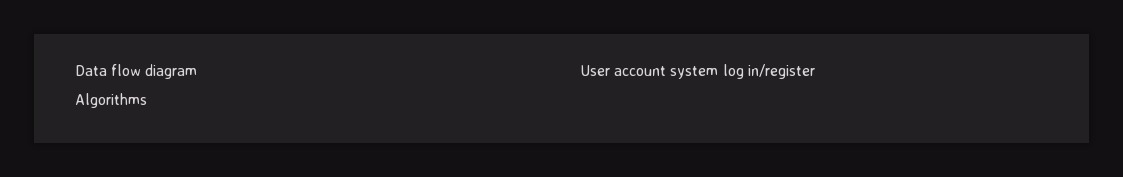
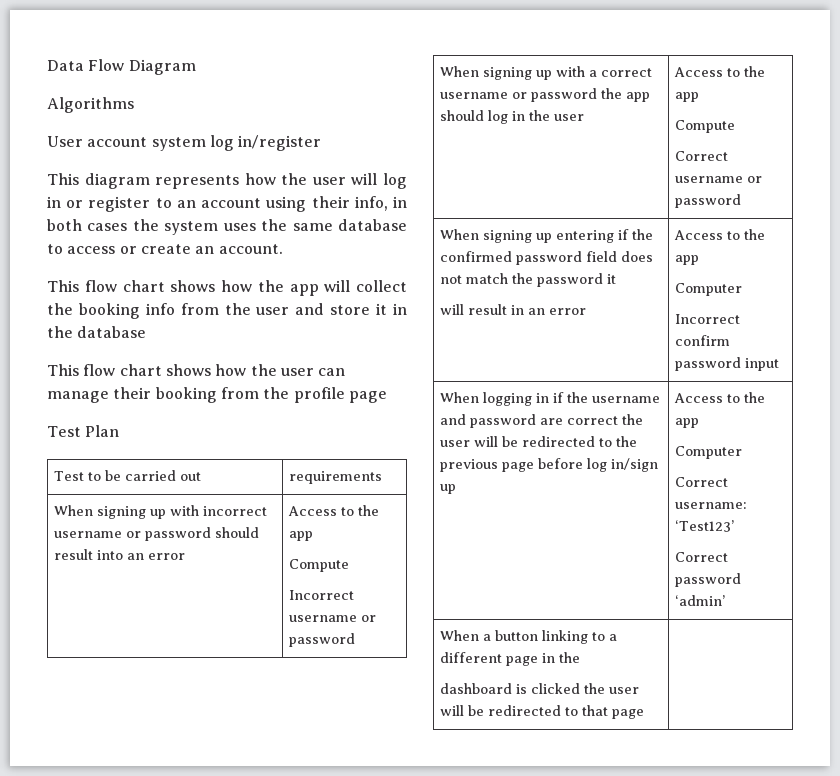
[111,64,198,79] flow diagram -> [88,59,196,75] Flow Diagram
(815, 71) none -> [47,173,407,189] [47,196,408,212] [47,219,407,235] [47,244,283,254] [47,280,407,296] [47,303,408,319] [47,326,147,338] [47,364,346,376] [47,387,387,403] [47,425,120,437] [54,470,202,481] [289,471,383,484] [54,505,268,519] [54,527,260,541] [54,549,186,560] [288,505,380,516] [289,531,314,541] [289,559,350,572] [289,590,355,600] [289,615,377,622] [289,633,356,647] [440,66,653,80] [440,88,651,102] [440,110,585,124] [674,66,766,77] [675,92,700,102] [675,120,736,133] [675,151,729,161] [675,176,763,183] [675,194,742,208] [440,229,654,243] [440,251,654,265] [440,273,617,287] [440,304,587,315] [674,229,766,240] [675,255,700,265] [675,283,743,296] [675,314,741,324] [675,335,731,346] [675,357,780,371] [440,392,661,406] [440,414,644,428] [440,436,638,447] [440,458,659,472] [440,484,457,494] [674,392,766,403] [675,418,700,428] [675,446,743,459] [675,477,729,487] [675,502,748,509] [675,520,735,532] [675,552,729,562] [675,573,742,587] [675,595,726,606] [440,630,618,644] [440,652,581,666] [440,683,640,694] [440,705,645,719] // This diagram represents how the user will log in or register to an account using their info, in both cases the system uses the same database to access or create an account. // This flow chart shows how the app will collect the booking info from the user and store it in the database // This flow chart shows how the user can manage their booking from the profile page // Test Plan // Test to be carried out | requirements // When signing up with incorrect username or password should result into an error | Access to the app // Compute // Incorrect username or password // When signing up with a correct username or password the app should log in the user | Access to the app // Compute // Correct username or password // When signing up entering if the confirmed password field does not match the password it // will result in an error | Access to the app // Computer // Incorrect confirm password input // When logging in if the username and password are correct the user will be redirected to the previous page before log in/sign up | Access to the app // Computer // Correct username: ‘Test123’ // Correct password ‘admin’ // When a button linking to a different page in the // dashboard is clicked the user will be redirected to that page |

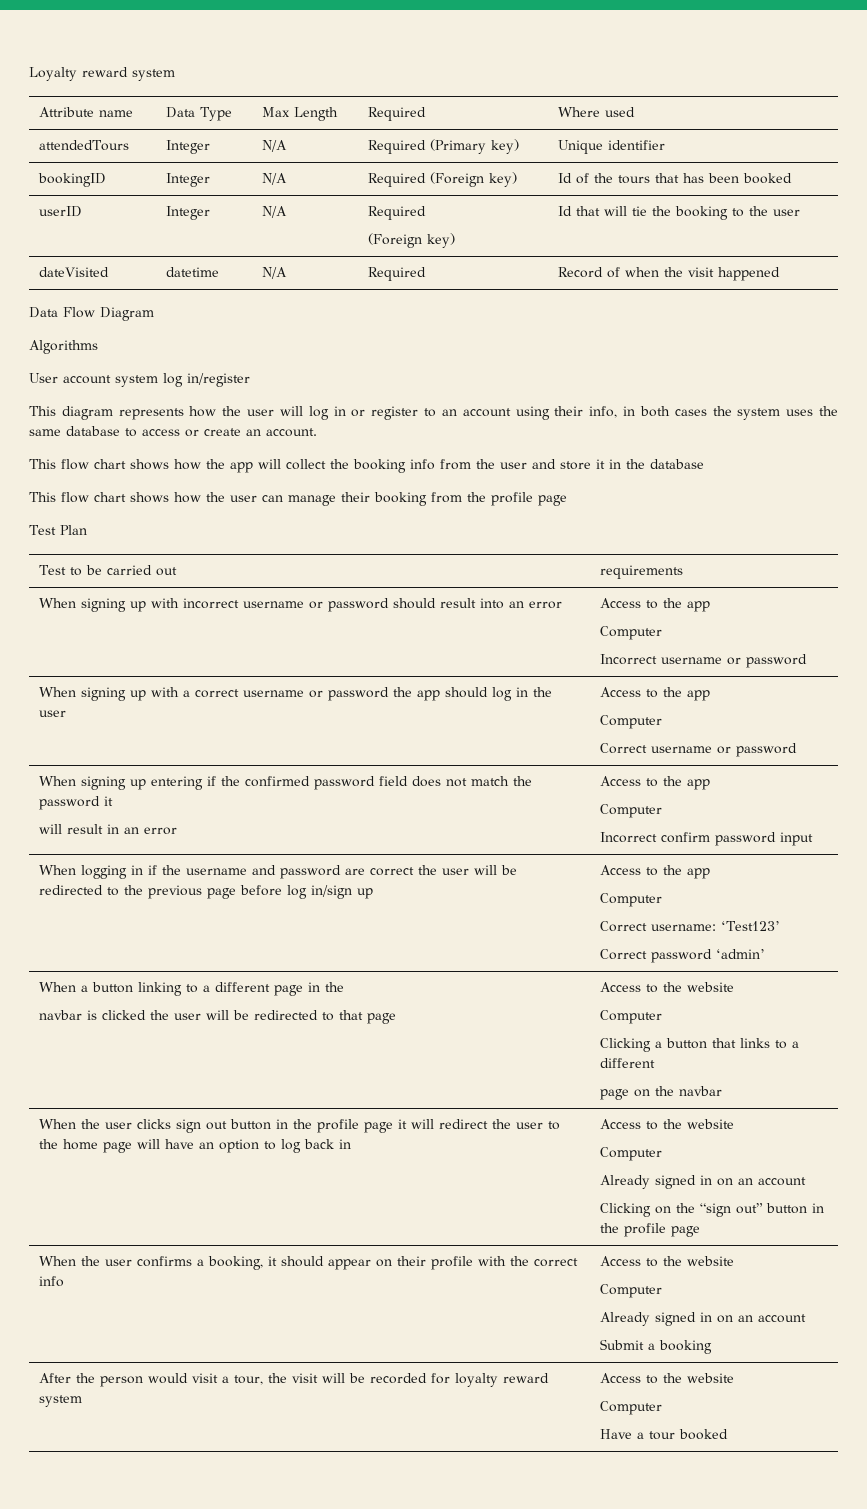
(47, 65) none -> [29,67,175,81] [39,107,134,117] [166,107,233,121] [262,107,339,121] [368,107,427,121] [558,107,636,117] [39,140,130,151] [166,140,211,154] [262,140,288,152] [368,139,520,154] [558,140,666,154] [38,173,107,187] [166,173,211,187] [262,173,288,185] [368,172,518,187] [558,173,793,184] [39,206,83,217] [166,206,211,220] [262,206,288,218] [368,206,427,220] [368,233,456,248] [558,206,801,220] [39,267,110,277] [166,267,220,277] [262,267,288,279] [368,267,427,281] [558,267,781,281] Loyalty reward system // Attribute name | Data Type | Max Length | Required | Where used // attendedTours | Integer | N/A | Required (Primary key) | Unique identifier // bookingID | Integer | N/A | Required (Foreign key) | Id of the tours that has been booked // userID | Integer | N/A | Required // (Foreign key) | Id that will tie the booking to the user // dateVisited | datetime | N/A | Required | Record of when the visit happened //
[289,559,350,572] Compute -> [600,626,663,640] Computer
[675,120,736,133] Compute -> [600,715,663,729] Computer
[440,683,513,694] dashboard -> [39,1010,83,1020] navbar
(645, 714) none -> [600,982,735,993] [600,1010,663,1024] [600,1038,800,1052] [600,1058,656,1068] [600,1086,723,1100] [39,1119,561,1133] [39,1139,352,1153] [600,1119,735,1130] [600,1147,663,1161] [600,1175,807,1189] [600,1203,825,1217] [600,1223,701,1237] [39,1256,579,1270] [39,1276,65,1287] [600,1256,735,1267] [600,1284,663,1298] [600,1312,807,1326] [600,1339,713,1354] [39,1373,550,1387] [39,1395,83,1407] [600,1373,735,1384] [600,1401,663,1415] [600,1429,729,1440] Access to the website // Computer // Clicking a button that links to a different // page on the navbar // When the user clicks sign out button in the profile page it will redirect the user to the home page will have an option to log back in | Access to the website // Computer // Already signed in on an account // Clicking on the “sign out” button in the profile page // When the user confirms a booking, it should appear on their profile with the correct info | Access to the website // Computer // Already signed in on an account // Submit a booking // After the person would visit a tour, the visit will be recorded for loyalty reward system | Access to the website // Computer // Have a tour booked

